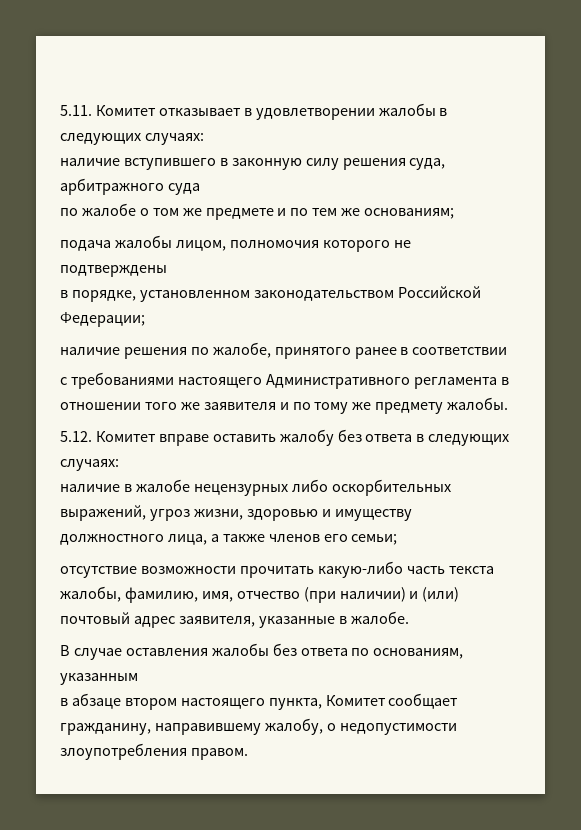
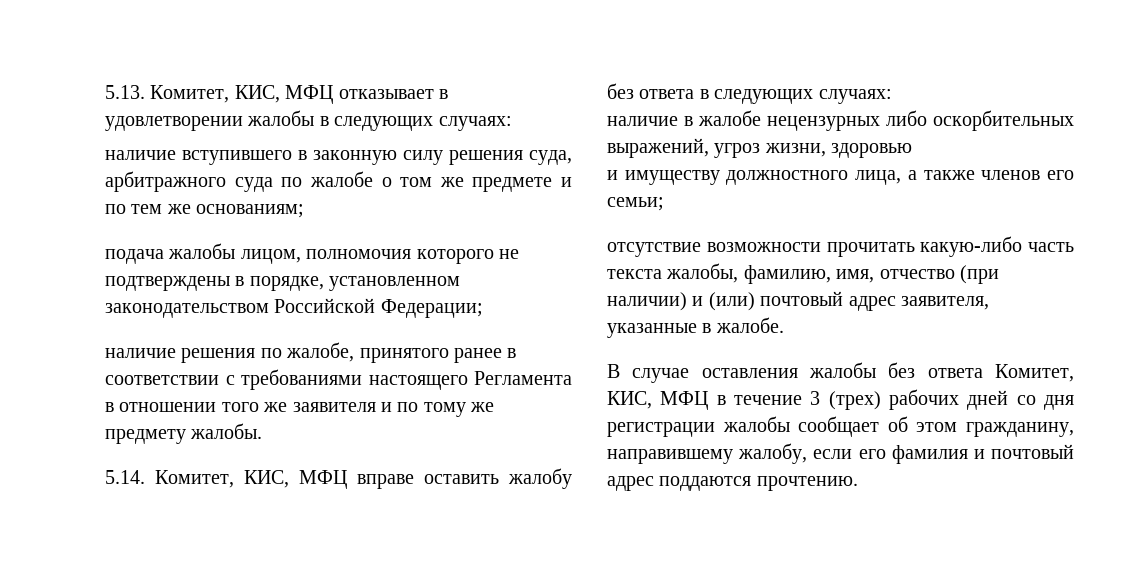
[60,105,156,116] 5.11. Комитет -> [105,85,334,104] 5.13. Комитет, КИС, МФЦ
(200, 189) // -> (273, 184) none
(167, 271) // -> (230, 283) none
(508, 351) // -> (219, 380) none
[265,374,497,389] Административного регламента -> [474,371,572,385] Регламента
[60,431,156,442] 5.12. Комитет -> [105,470,347,489] 5.14. Комитет, КИС, МФЦ
(318, 515) none -> (913, 150) //
[351,648,464,659] [60,673,138,685] [60,693,459,710] [60,718,457,735] [60,743,248,760] по основаниям, указанным // в абзаце втором настоящего пункта, Комитет сообщает гражданину, направившему жалобу, о недопустимости злоупотребления правом. -> [995,364,1074,382] [607,389,1074,410] [607,416,1074,437] [607,443,1074,464] [607,476,858,491] Комитет, КИС, МФЦ в течение 3 (трех) рабочих дней со дня регистрации жалобы сообщает об этом гражданину, направившему жалобу, если его фамилия и почтовый адрес поддаются прочтению.

